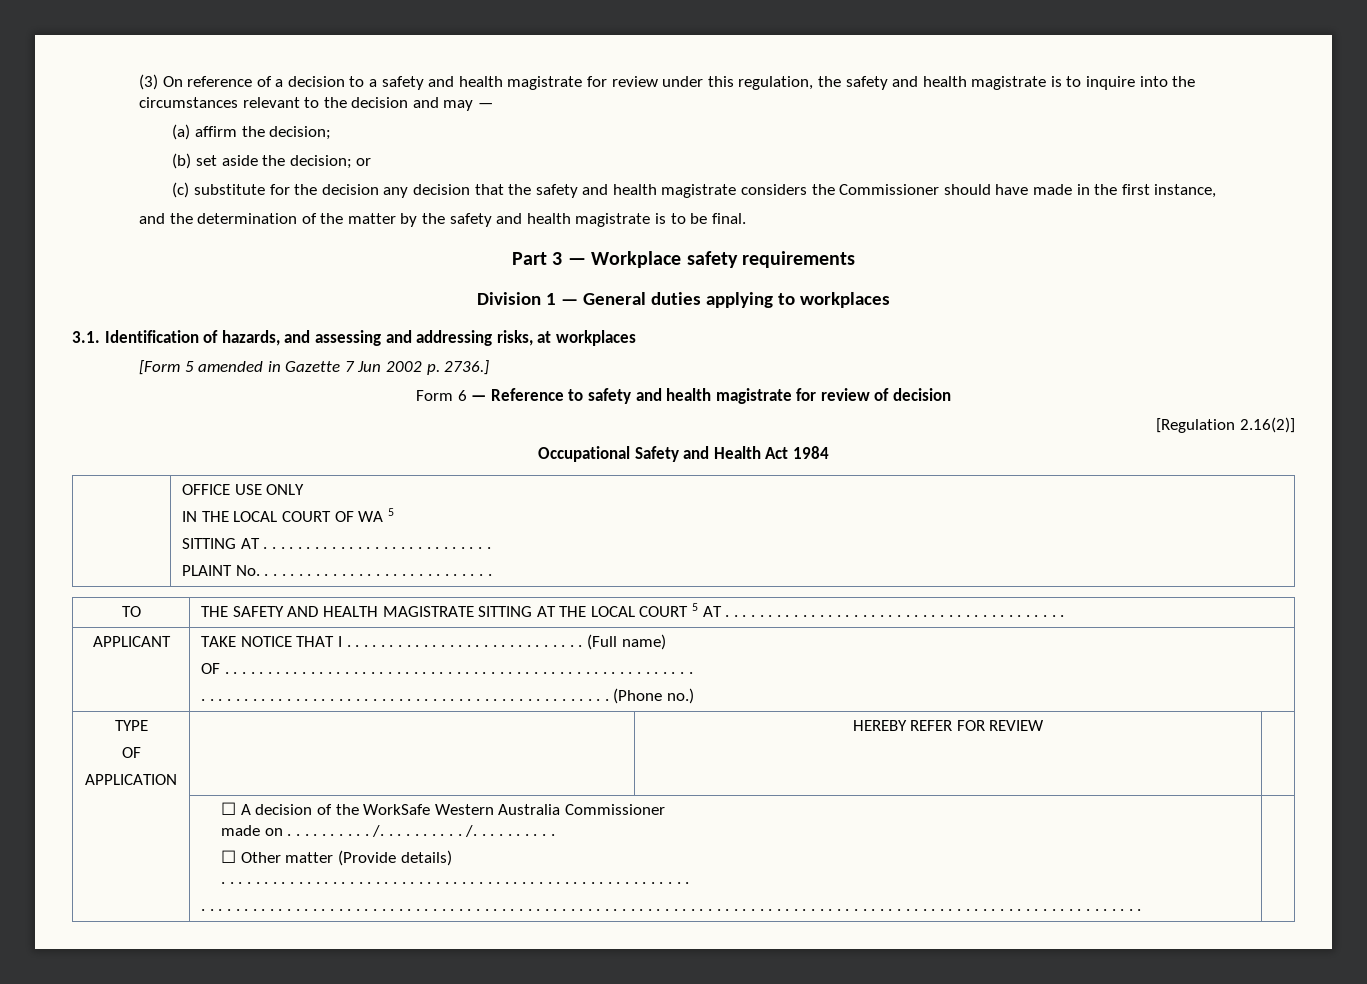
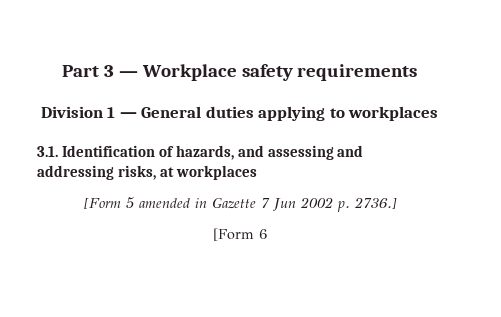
[138,74,1196,90] [138,97,494,111] [172,124,332,140] [172,153,372,169] [172,182,1217,198] [138,213,746,227] (3) On reference of a decision to a safety and health magistrate for review under this regulation, the safety and health magistrate is to inquire into the circumstances relevant to the decision and may — // (a) affirm the decision; // (b) set aside the decision; or // (c) substitute for the decision any decision that the safety and health magistrate considers the Commissioner should have made in the first instance, // and the determination of the matter by the safety and health magistrate is to be final. // -> (61, 71) none
[415,388,952,404] [1156,417,1295,433] [538,446,829,462] [182,484,305,495] [182,508,394,522] [182,538,491,549] [182,565,492,576] [121,606,141,617] [201,603,1065,617] [92,636,171,647] [201,634,666,650] [201,663,693,674] [201,688,695,704] [114,720,148,731] [121,747,141,758] [85,774,177,785] [852,720,1045,731] [221,802,665,815] [221,825,555,837] [221,850,452,866] [221,882,690,884] [201,909,1142,911] Form 6 — Reference to safety and health magistrate for review of decision // [Regulation 2.16(2)] // Occupational Safety and Health Act 1984 // | OFFICE USE ONLY // IN THE LOCAL COURT OF WA 5 // SITTING AT . . . . . . . . . . . . . . . . . . . . . . . . . . . // PLAINT No. . . . . . . . . . . . . . . . . . . . . . . . . . . . // TO | THE SAFETY AND HEALTH MAGISTRATE SITTING AT THE LOCAL COURT 5 AT . . . . . . . . . . . . . . . . . . . . . . . . . . . . . . . . . . . . . . . . // APPLICANT | TAKE NOTICE THAT I . . . . . . . . . . . . . . . . . . . . . . . . . . . . (Full name) // OF . . . . . . . . . . . . . . . . . . . . . . . . . . . . . . . . . . . . . . . . . . . . . . . . . . . . . . . // . . . . . . . . . . . . . . . . . . . . . . . . . . . . . . . . . . . . . . . . . . . . . . . . (Phone no.) // TYPE // OF // APPLICATION | | HEREBY REFER FOR REVIEW | // | ☐ A decision of the WorkSafe Western Australia Commissioner // made on . . . . . . . . . . /. . . . . . . . . . /. . . . . . . . . . // ☐ Other matter (Provide details) // . . . . . . . . . . . . . . . . . . . . . . . . . . . . . . . . . . . . . . . . . . . . . . . . . . . . . . . // . . . . . . . . . . . . . . . . . . . . . . . . . . . . . . . . . . . . . . . . . . . . . . . . . . . . . . . . . . . . . . . . . . . . . . . . . . . . . . . . . . . . . . . . . . . . . . . . . . . . . . . . . . . . . . | -> [212,228,267,241] [Form 6

